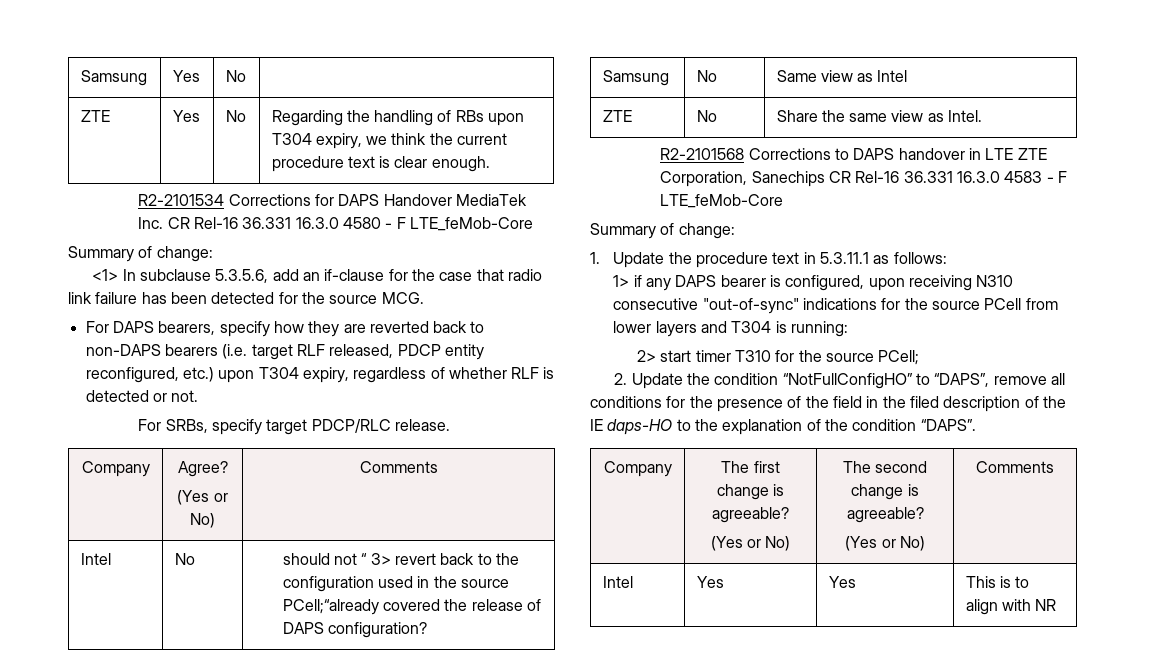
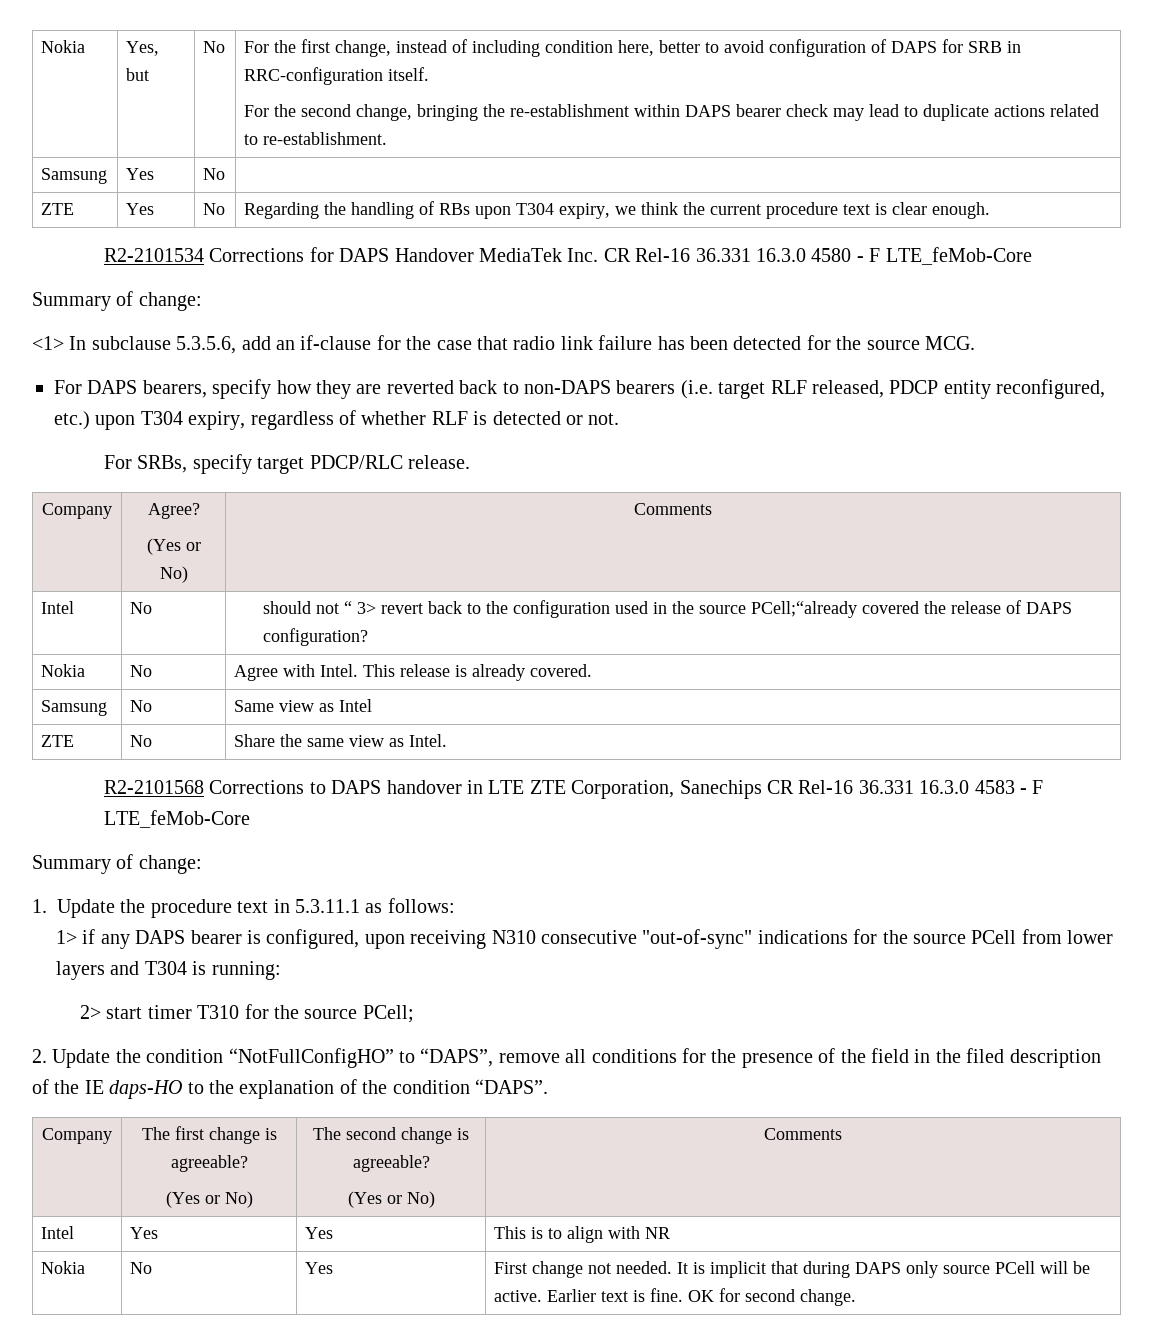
(80, 78) none -> [41,40,86,53] [126,41,160,56] [126,68,150,81] [203,41,226,53] [244,39,1022,57] [244,67,430,85] [244,104,1100,121] [244,132,388,145] Nokia | Yes, but | No | For the first change, instead of including condition here, better to avoid configuration of DAPS for SRB in RRC-configuration itself. // For the second change, bringing the re-establishment within DAPS bearer check may lead to duplicate actions related to re-establishment. //
(427, 630) none -> [41,664,86,677] [130,665,153,677] [234,664,593,681] // Nokia | No | Agree with Intel. This release is already covered.
(1057, 605) none -> [41,1261,86,1274] [130,1262,153,1274] [305,1262,334,1274] [494,1261,1091,1278] [494,1288,857,1306] // Nokia | No | Yes | First change not needed. It is implicit that during DAPS only source PCell will be active. Earlier text is fine. OK for second change.

